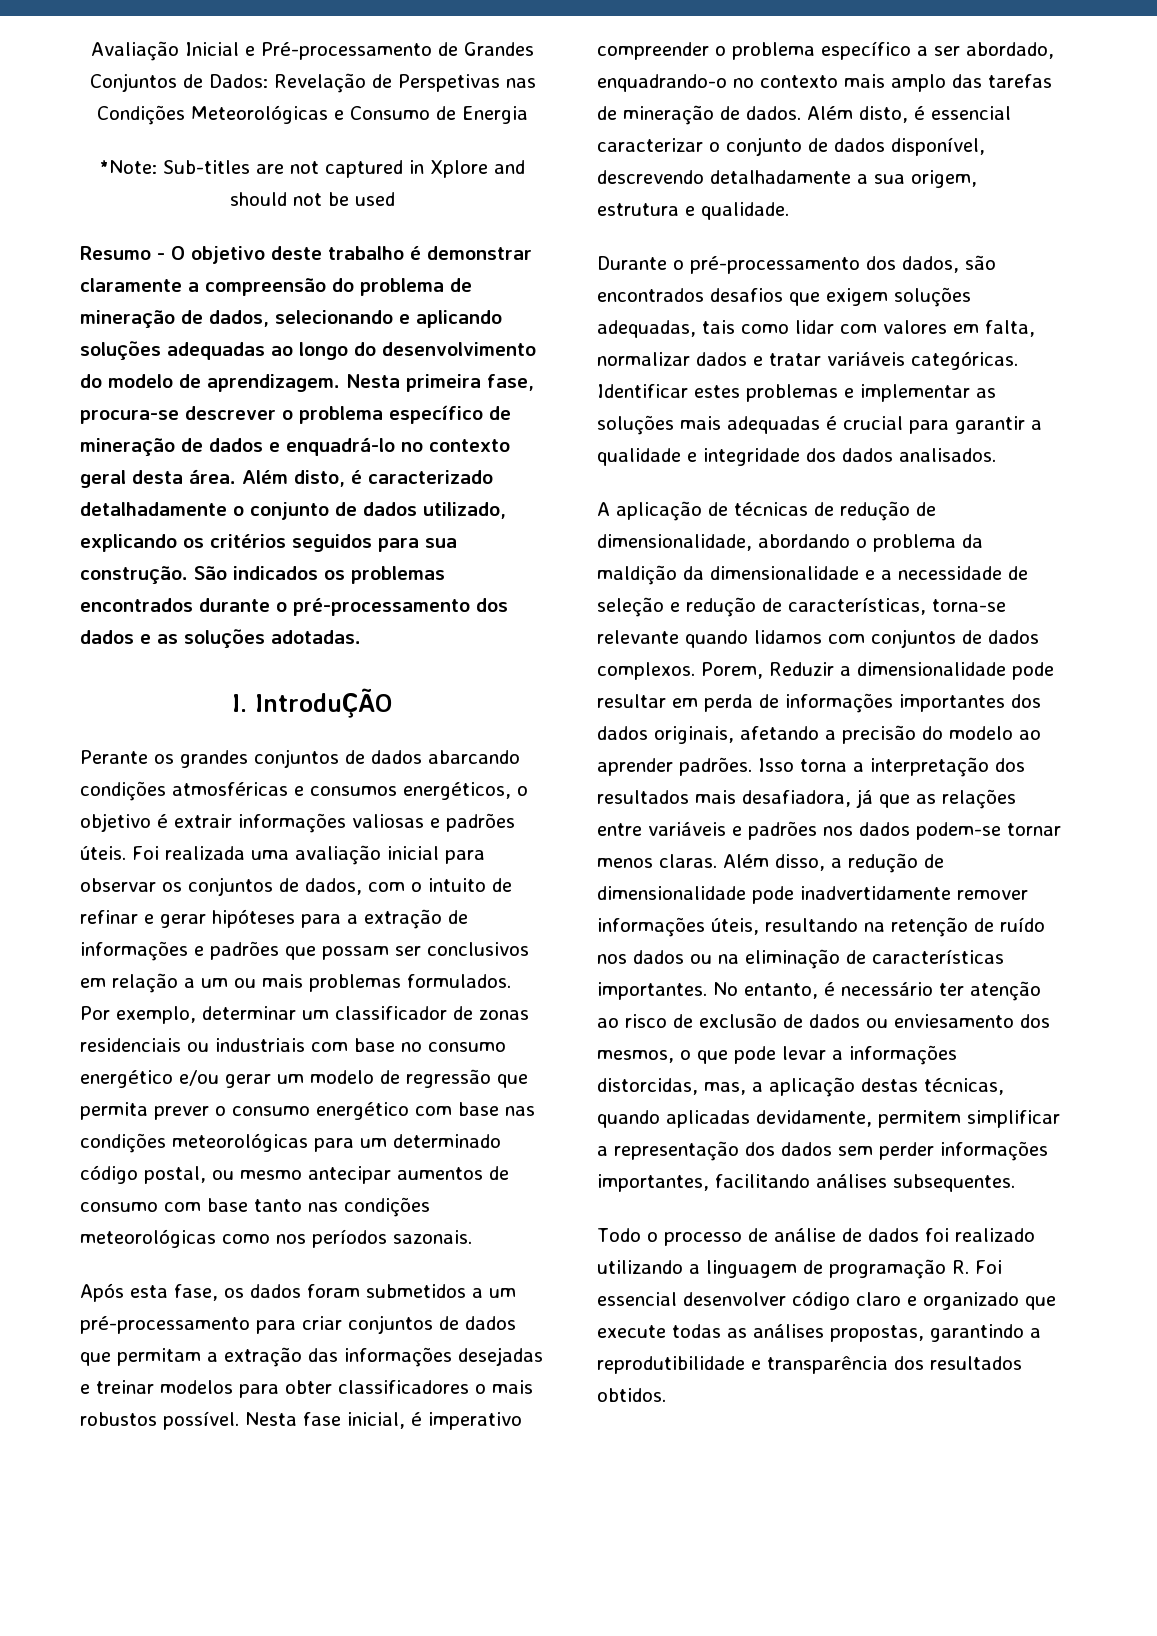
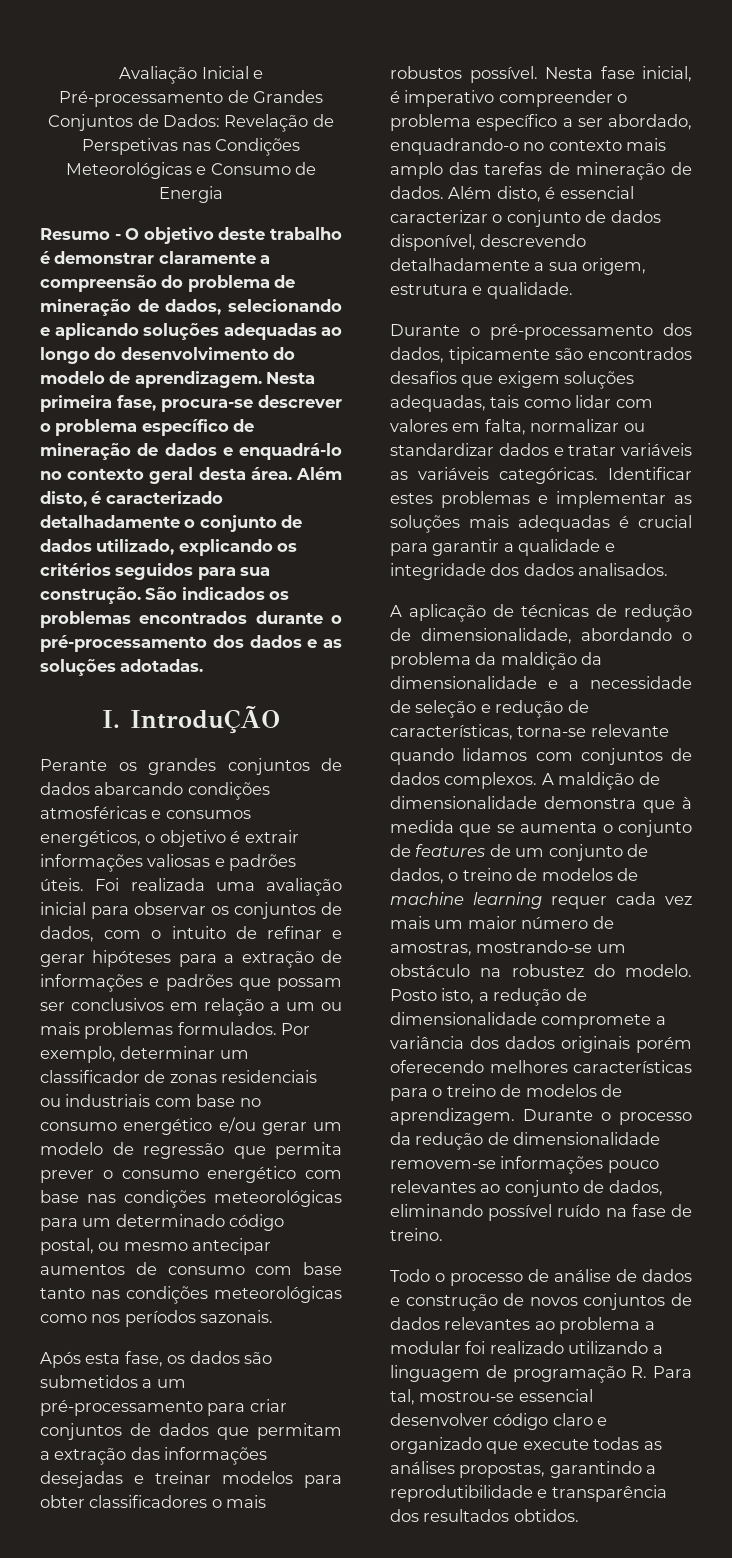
[100,160,525,178] [230,192,395,206] // *Note: Sub-titles are not captured in Xplore and should not be used -> (223, 194) none
[307,1284,360,1298] foram -> [244,1352,273,1364] são
(959, 264) none -> [449,347,550,364] tipicamente
(690, 359) none -> [623,423,645,432] [390,443,494,456] ou standardizar
(905, 359) none -> [390,467,489,480] as variáveis
[701,662,1054,680] [597,693,1041,713] [597,725,1041,744] [597,757,1025,777] [597,789,1016,809] [597,821,1061,840] [597,853,944,873] [597,886,1028,904] [597,917,1045,937] [597,949,1004,969] [597,981,1041,1001] [597,1013,1050,1028] [597,1045,957,1065] [597,1077,1004,1097] [597,1110,1060,1128] [597,1141,1048,1161] [597,1174,1015,1192] Porem, Reduzir a dimensionalidade pode resultar em perda de informações importantes dos dados originais, afetando a precisão do modelo ao aprender padrões. Isso torna a interpretação dos resultados mais desafiadora, já que as relações entre variáveis e padrões nos dados podem-se tornar menos claras. Além disso, a redução de dimensionalidade pode inadvertidamente remover informações úteis, resultando na retenção de ruído nos dados ou na eliminação de características importantes. No entanto, é necessário ter atenção ao risco de exclusão de dados ou enviesamento dos mesmos, o que pode levar a informações distorcidas, mas, a aplicação destas técnicas, quando aplicadas devidamente, permitem simplificar a representação dos dados sem perder informações importantes, facilitando análises subsequentes. -> [541,772,660,790] [390,796,692,813] [390,820,692,837] [390,844,649,861] [390,868,639,884] [390,892,692,909] [390,916,614,929] [390,940,626,956] [390,964,692,977] [390,988,587,1006] [390,1012,666,1029] [390,1036,692,1053] [390,1060,692,1073] [390,1084,623,1101] [390,1108,692,1125] [390,1132,661,1150] [390,1156,659,1174] [390,1180,663,1197] [390,1204,692,1221] [390,1228,443,1241] A maldição de dimensionalidade demonstra que à medida que se aumenta o conjunto de features de um conjunto de dados, o treino de modelos de machine learning requer cada vez mais um maior número de amostras, mostrando-se um obstáculo na robustez do modelo. Posto isto, a redução de dimensionalidade compromete a variância dos dados originais porém oferecendo melhores características para o treino de modelos de aprendizagem. Durante o processo da redução de dimensionalidade removem-se informações pouco relevantes ao conjunto de dados, eliminando possível ruído na fase de treino.
(919, 1235) none -> [390,1293,692,1311] [390,1317,655,1334] [390,1341,461,1354] e construção de novos conjuntos de dados relevantes ao problema a modular
[975,1260,1002,1274] Foi -> [653,1366,692,1378] [390,1389,515,1405] Para tal, mostrou-se

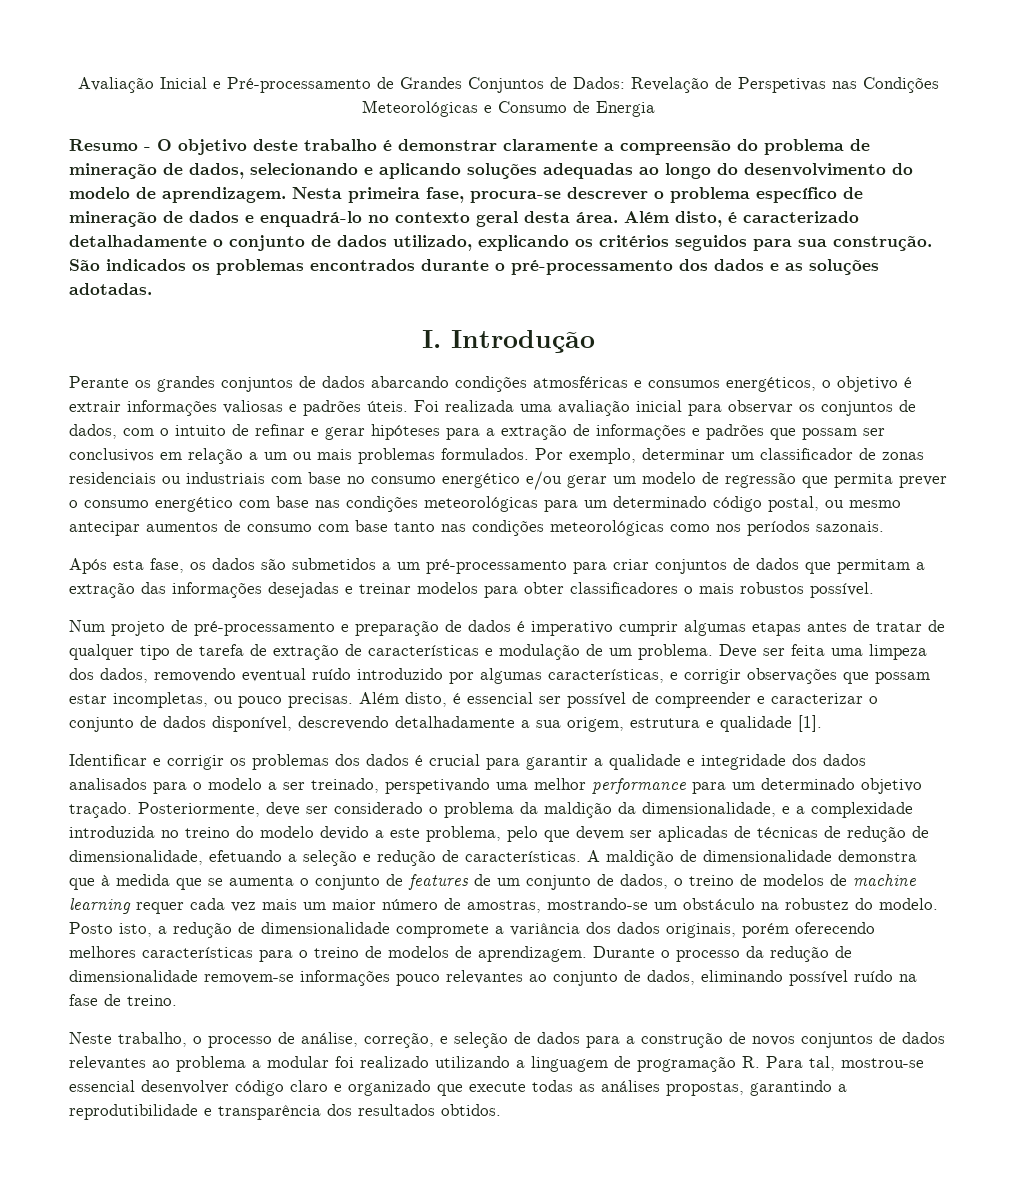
[130,705,280,734] IntroduÇÃO -> [450,330,595,353] Introdução
[545,66,692,82] [390,90,628,107] [390,114,692,131] [390,138,667,155] [390,162,692,180] [390,186,634,202] Nesta fase inicial, é imperativo compreender o problema específico a ser abordado, enquadrando-o no contexto mais amplo das tarefas de mineração de dados. Além disto, é essencial -> [69,620,945,636] [69,644,927,660] [69,668,930,684] [69,692,765,708] // Num projeto de pré-processamento e preparação de dados é imperativo cumprir algumas etapas antes de tratar de qualquer tipo de tarefa de extração de características e modulação de um problema. Deve ser feita uma limpeza dos dados, removendo eventual ruído introduzido por algumas características, e corrigir observações que possam estar incompletas, ou pouco precisas. Além disto, é essencial ser possível de compreender e
[486,282,573,299] [390,323,692,340] [390,347,692,364] [390,371,635,389] [390,395,653,412] [390,419,645,435] [390,443,692,456] [390,467,692,484] [390,491,692,508] [390,515,610,533] qualidade. // Durante o pré-processamento dos dados, tipicamente são encontrados desafios que exigem soluções adequadas, tais como lidar com valores em falta, normalizar ou standardizar dados e tratar variáveis as variáveis categóricas. Identificar estes problemas e implementar as soluções mais adequadas -> [720,715,822,732] [69,754,409,770] qualidade [1]. // Identificar e corrigir os problemas dos dados
[578,563,669,576] [390,604,486,622] analisados. // A aplicação -> [69,778,922,794] [69,802,913,818] [69,826,728,842] analisados para o modelo a ser treinado, perspetivando uma melhor performance para um determinado objetivo traçado. Posteriormente, deve ser considerado o problema da maldição da dimensionalidade, e a complexidade introduzida no treino do modelo devido a este problema, pelo que devem ser aplicadas
[581,628,692,641] [390,652,603,670] [390,676,692,689] [390,700,589,718] [390,724,669,740] [390,748,692,765] [390,772,538,789] abordando o problema da maldição da dimensionalidade e a necessidade de seleção e redução de características, torna-se relevante quando lidamos com conjuntos de dados complexos. -> [209,850,581,866] efetuando a seleção e redução de características.
[561,1036,630,1053] originais -> [666,923,736,938] originais,
[390,1269,430,1282] Todo -> [69,1032,187,1047] Neste trabalho,
[554,1269,692,1282] [390,1297,400,1306] análise de dados e -> [301,1032,635,1048] análise, correção, e seleção de dados para a

